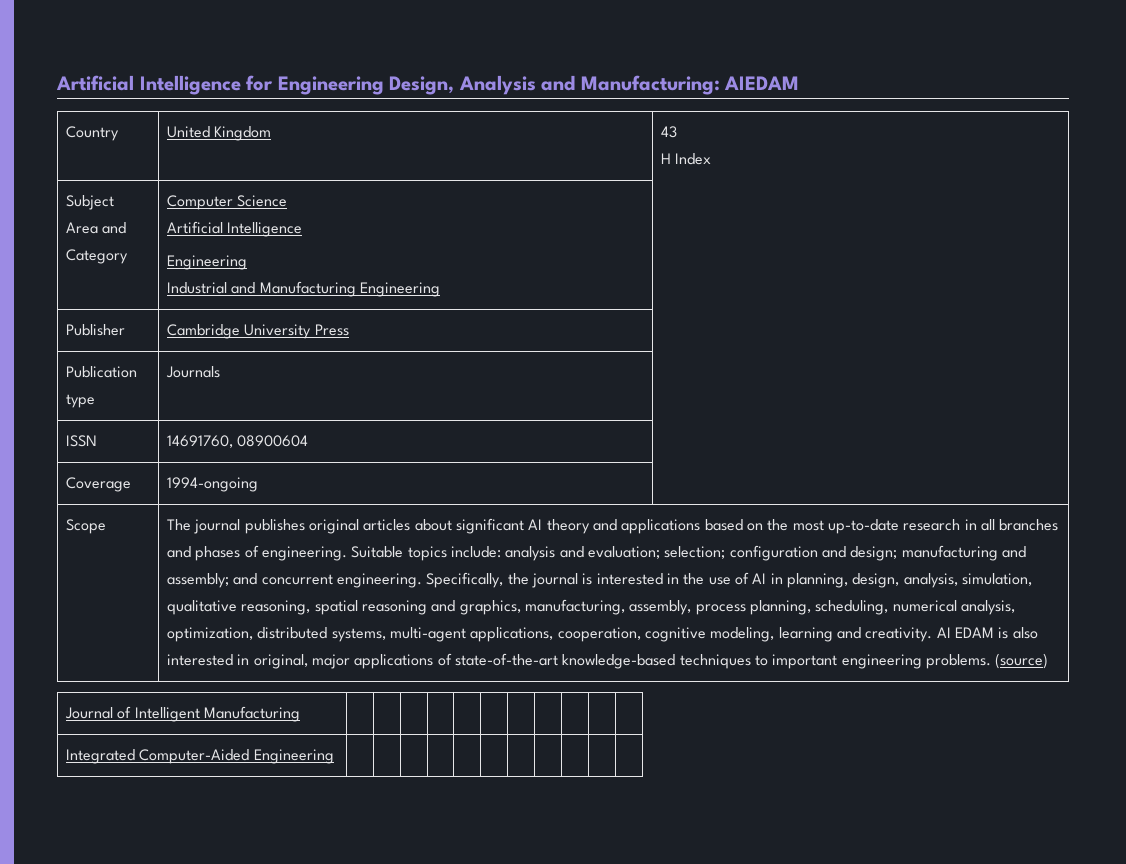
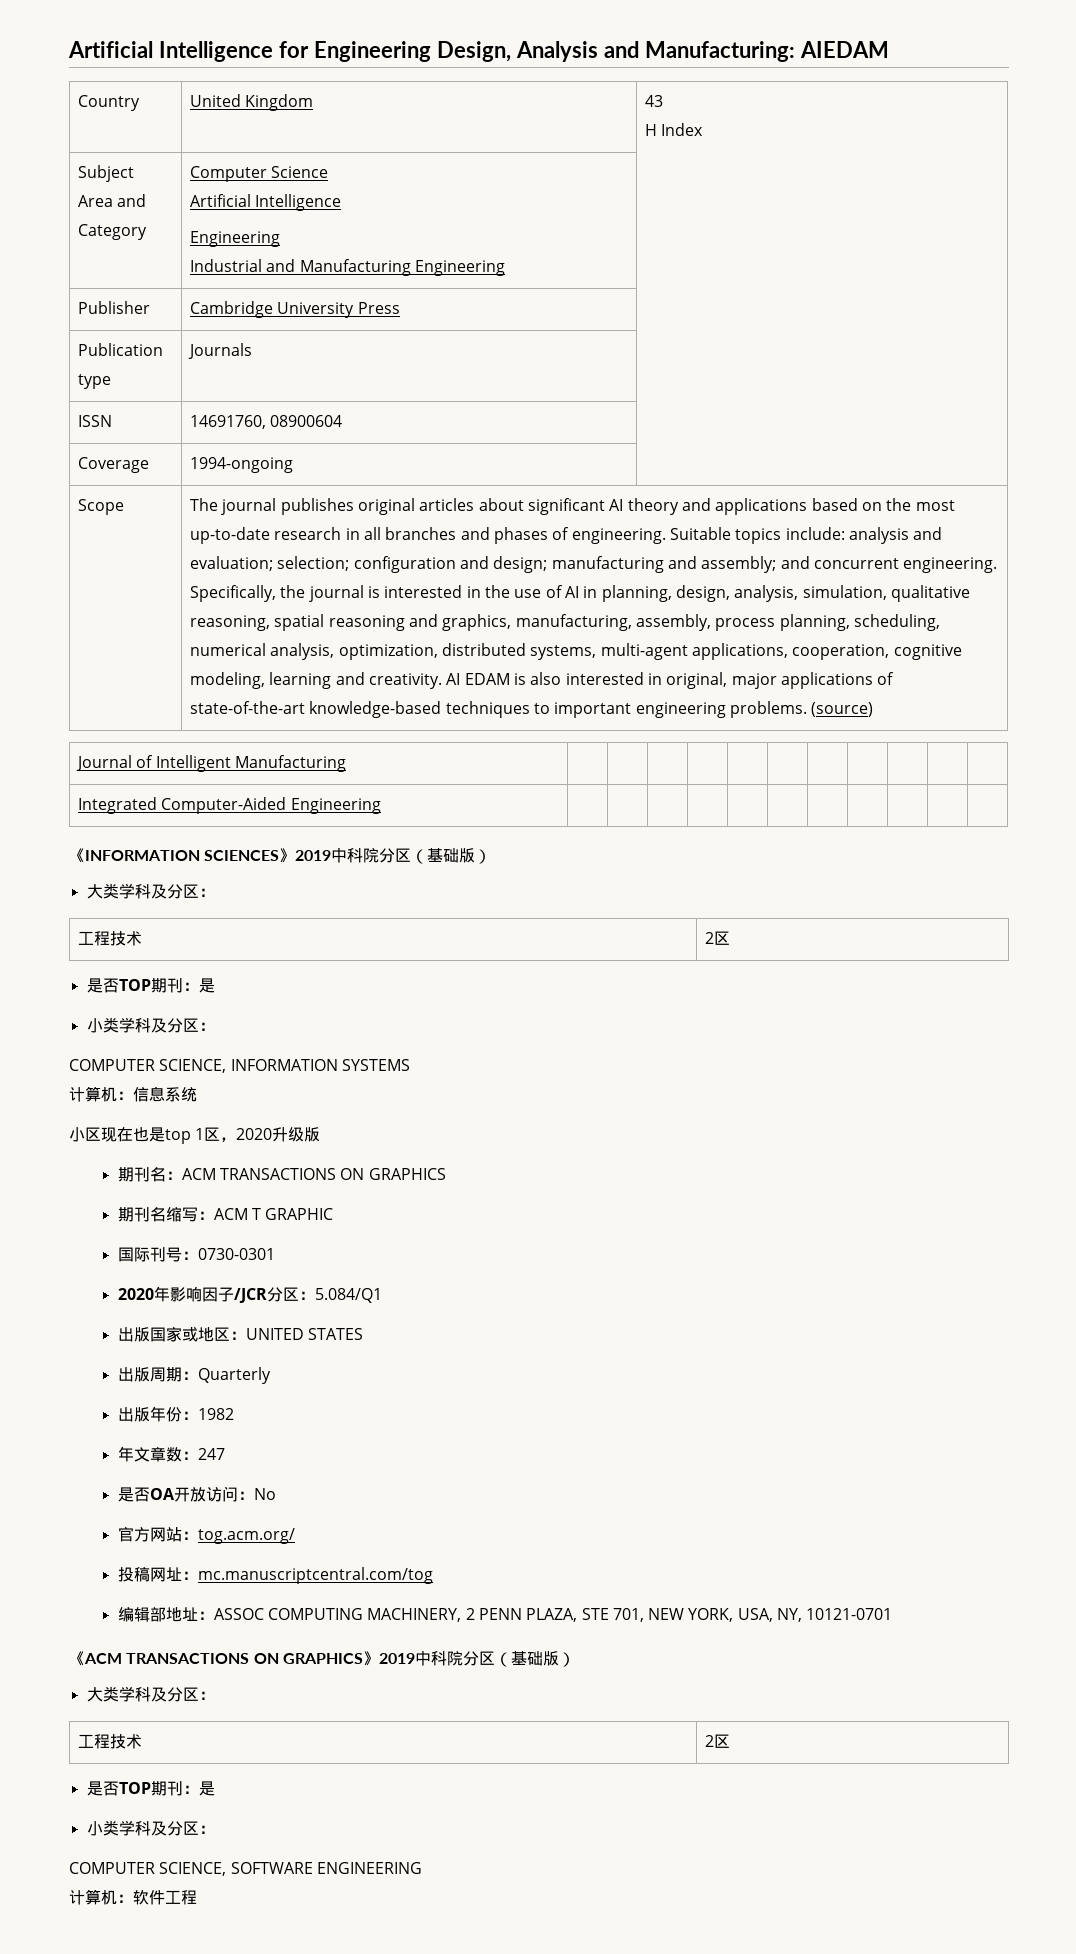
(334, 756) none -> [69,848,492,864] [86,883,215,899] [78,931,143,946] [705,931,731,945] [86,978,215,993] [86,1017,215,1033] [69,1059,410,1073] [69,1086,197,1102] [69,1127,321,1144] [117,1167,446,1182] [117,1207,334,1222] [117,1247,275,1262] [117,1286,382,1303] [117,1326,363,1342] [117,1367,271,1384] [117,1406,234,1422] [117,1446,225,1462] [117,1486,276,1502] [117,1526,295,1544] [117,1567,433,1584] [117,1607,893,1622] [69,1651,575,1667] [86,1686,215,1702] [78,1734,143,1749] [705,1734,731,1748] [86,1781,215,1796] [86,1820,215,1836] [69,1862,422,1876] [69,1889,197,1905] // 《INFORMATION SCIENCES》2019中科院分区（基础版） // 大类学科及分区： // 工程技术 | 2区 // 是否TOP期刊：是 // 小类学科及分区： // COMPUTER SCIENCE, INFORMATION SYSTEMS // 计算机：信息系统 // 小区现在也是top 1区，2020升级版 // 期刊名：ACM TRANSACTIONS ON GRAPHICS // 期刊名缩写：ACM T GRAPHIC // 国际刊号：0730-0301 // 2020年影响因子/JCR分区：5.084/Q1 // 出版国家或地区：UNITED STATES // 出版周期：Quarterly // 出版年份：1982 // 年文章数：247 // 是否OA开放访问：No // 官方网站：tog.acm.org/ // 投稿网址：mc.manuscriptcentral.com/tog // 编辑部地址：ASSOC COMPUTING MACHINERY, 2 PENN PLAZA, STE 701, NEW YORK, USA, NY, 10121-0701 // 《ACM TRANSACTIONS ON GRAPHICS》2019中科院分区（基础版） // 大类学科及分区： // 工程技术 | 2区 // 是否TOP期刊：是 // 小类学科及分区： // COMPUTER SCIENCE, SOFTWARE ENGINEERING // 计算机：软件工程

